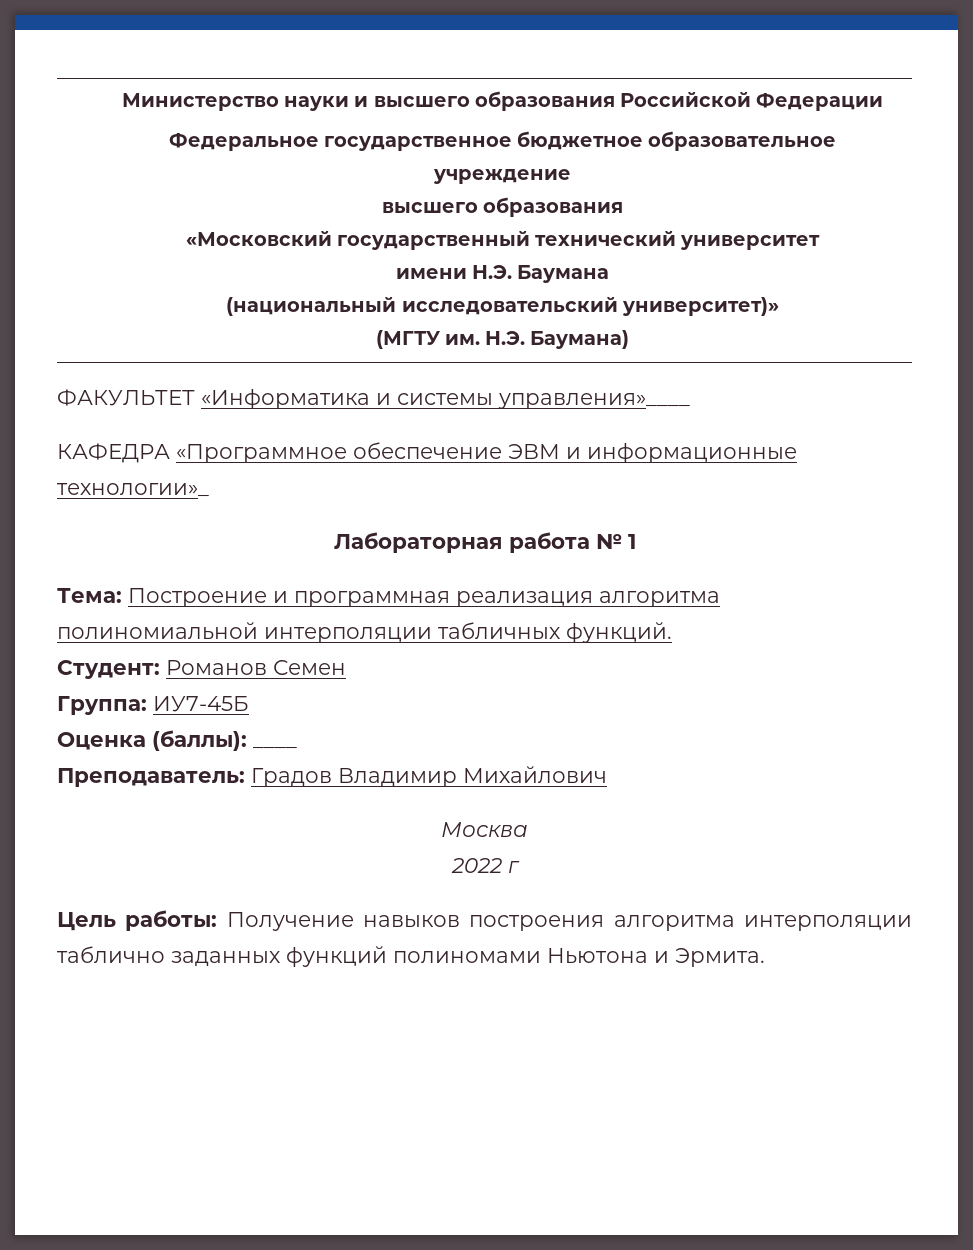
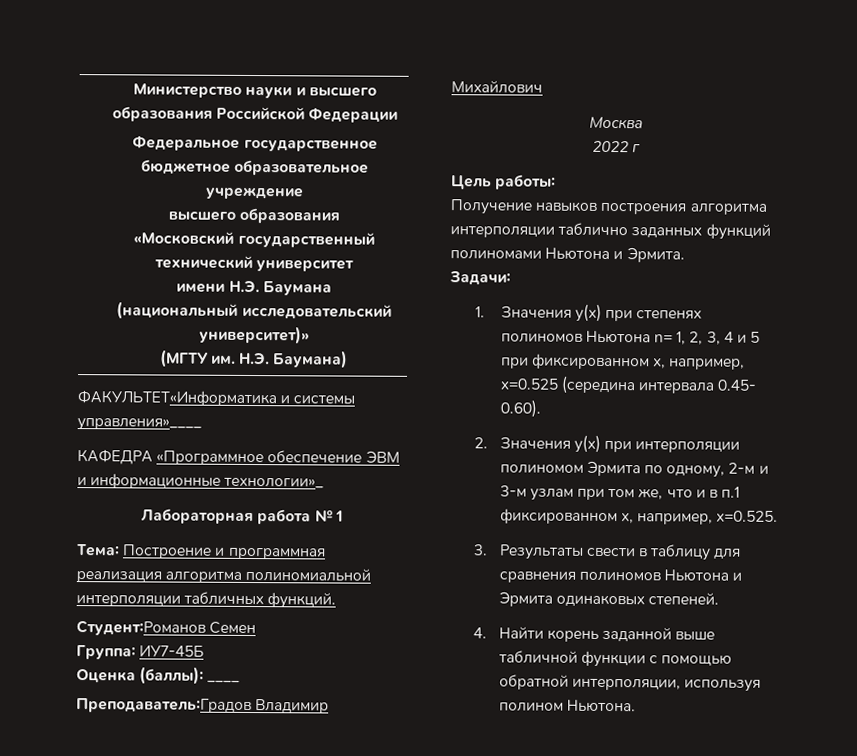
[57,389,370,409] ФАКУЛЬТЕТ «Информатика -> [77,390,277,407] ФАКУЛЬТЕТ«Информатика
[57,660,267,679] Студент: Романов -> [76,620,206,636] Студент:Романов
[57,768,332,787] Преподаватель: Градов -> [76,698,252,714] Преподаватель:Градов
(218, 920) none -> (557, 182) //
(765, 957) none -> [449,271,511,286] [475,303,703,322] [500,330,761,345] [500,353,746,370] [499,375,757,395] [499,399,541,418] [474,434,741,453] [499,460,769,478] [499,485,741,501] [499,508,779,525] [474,544,742,561] [498,569,743,583] [498,591,719,608] [473,626,716,643] [497,650,733,668] [498,674,761,692] [498,699,636,712] // Задачи: // 1. Значения y(x) при степенях полиномов Ньютона n= 1, 2, 3, 4 и 5 при фиксированном x, например, x=0.525 (середина интервала 0.45- 0.60). // 2. Значения y(x) при интерполяции полиномом Эрмита по одному, 2-м и 3-м узлам при том же, что и в п.1 фиксированном x, например, x=0.525. // 3. Результаты свести в таблицу для сравнения полиномов Ньютона и Эрмита одинаковых степеней. // 4. Найти корень заданной выше табличной функции с помощью обратной интерполяции, используя полином Ньютона.

